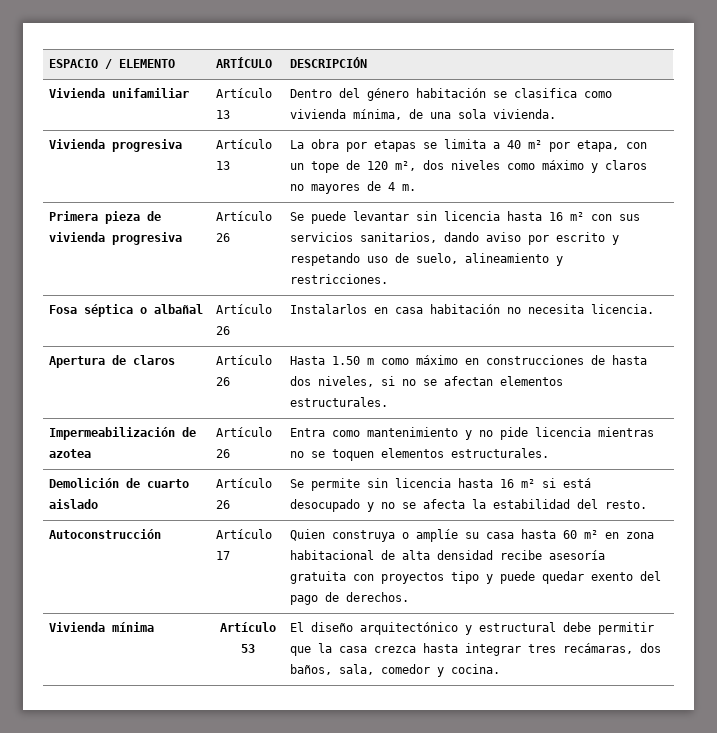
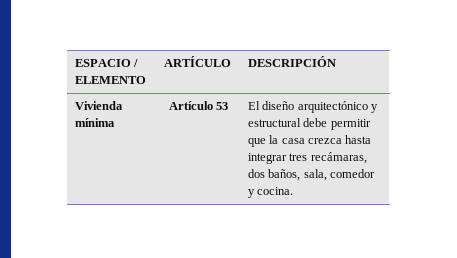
[49,88,190,98] [216,88,273,98] [216,110,231,119] [290,88,613,101] [290,109,557,120] [49,139,183,152] [216,139,273,149] [216,161,231,170] [290,139,648,152] [290,160,648,173] [290,181,417,194] [49,211,162,224] [49,232,183,245] [216,211,273,221] [216,233,231,242] [290,211,641,224] [290,232,620,245] [290,253,564,266] [290,274,389,284] [49,304,204,317] [216,304,273,314] [216,326,231,335] [290,304,655,314] [49,355,176,368] [216,355,273,365] [216,377,231,386] [290,355,648,365] [290,376,564,387] [290,397,389,407] [49,427,197,440] [49,449,92,458] [216,427,273,437] [216,449,231,458] [290,427,655,440] [290,448,550,461] [49,478,190,488] [49,499,99,509] [216,478,273,488] [216,500,231,509] [290,478,592,491] [290,499,648,512] [49,529,162,539] [216,529,273,539] [216,551,231,560] [290,529,655,542] [290,550,606,560] [290,571,662,584] [290,592,410,605] // Vivienda unifamiliar | Artículo 13 | Dentro del género habitación se clasifica como vivienda mínima, de una sola vivienda. // Vivienda progresiva | Artículo 13 | La obra por etapas se limita a 40 m² por etapa, con un tope de 120 m², dos niveles como máximo y claros no mayores de 4 m. // Primera pieza de vivienda progresiva | Artículo 26 | Se puede levantar sin licencia hasta 16 m² con sus servicios sanitarios, dando aviso por escrito y respetando uso de suelo, alineamiento y restricciones. // Fosa séptica o albañal | Artículo 26 | Instalarlos en casa habitación no necesita licencia. // Apertura de claros | Artículo 26 | Hasta 1.50 m como máximo en construcciones de hasta dos niveles, si no se afectan elementos estructurales. // Impermeabilización de azotea | Artículo 26 | Entra como mantenimiento y no pide licencia mientras no se toquen elementos estructurales. // Demolición de cuarto aislado | Artículo 26 | Se permite sin licencia hasta 16 m² si está desocupado y no se afecta la estabilidad del resto. // Autoconstrucción | Artículo 17 | Quien construya o amplíe su casa hasta 60 m² en zona habitacional de alta densidad recibe asesoría gratuita con proyectos tipo y puede quedar exento del pago de derechos. -> (336, 61) none

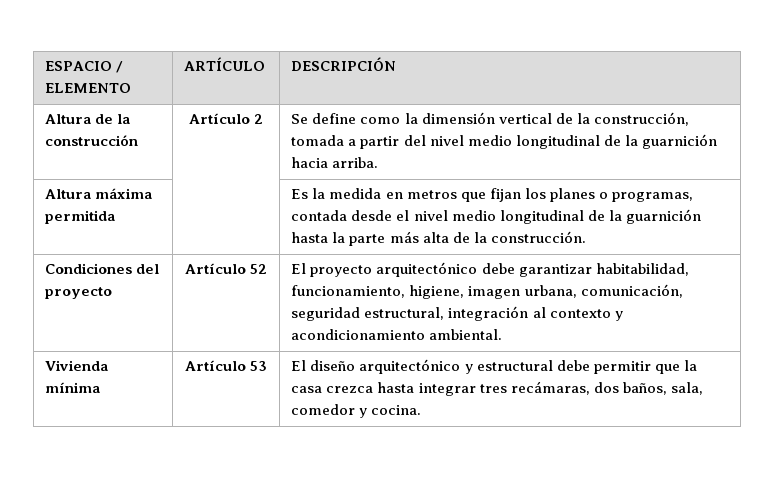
(336, 61) none -> [45,114,131,124] [45,135,139,146] [188,113,264,124] [291,112,689,126] [291,134,717,149] [291,157,379,168] [45,188,153,199] [45,210,116,224] [291,188,693,202] [291,209,701,224] [291,231,586,246] [45,263,160,274] [45,287,113,299] [184,263,268,274] [291,262,689,277] [291,284,683,299] [291,306,623,321] [291,329,503,340] // Altura de la construcción | Artículo 2 | Se define como la dimensión vertical de la construcción, tomada a partir del nivel medio longitudinal de la guarnición hacia arriba. // Altura máxima permitida | | Es la medida en metros que fijan los planes o programas, contada desde el nivel medio longitudinal de la guarnición hasta la parte más alta de la construcción. // Condiciones del proyecto | Artículo 52 | El proyecto arquitectónico debe garantizar habitabilidad, funcionamiento, higiene, imagen urbana, comunicación, seguridad estructural, integración al contexto y acondicionamiento ambiental.

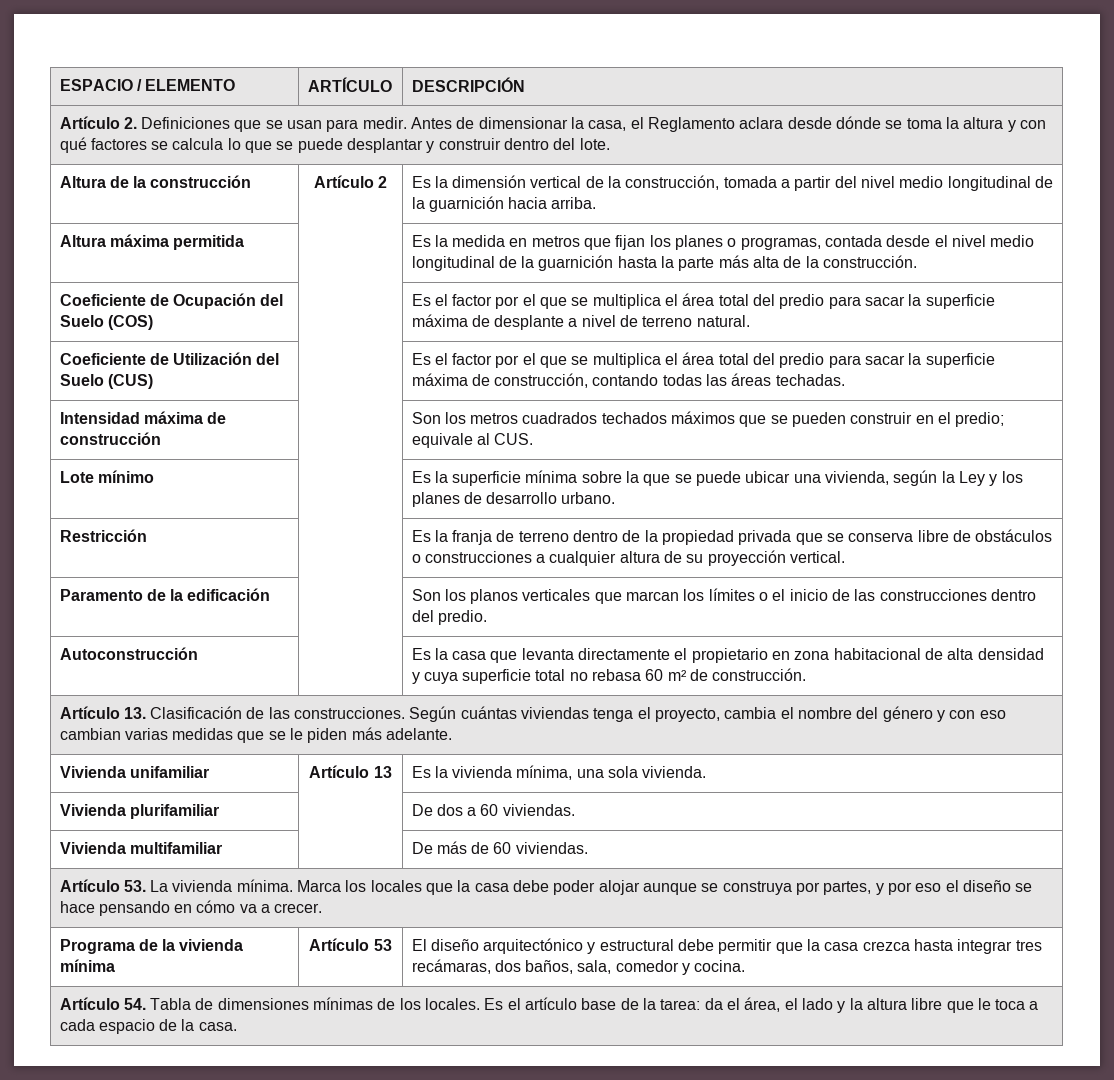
(397, 64) none -> [59,116,1046,132] [59,137,610,153] // Artículo 2. Definiciones que se usan para medir. Antes de dimensionar la casa, el Reglamento aclara desde dónde se toma la altura y con qué factores se calcula lo que se puede desplantar y construir dentro del lote.
[291,113,401,124] Se define como -> [411,176,431,188] Es
[45,263,160,274] [45,287,113,299] [184,263,268,274] [291,262,689,277] [291,284,683,299] [291,306,623,321] [291,329,503,340] [45,360,109,371] Condiciones del proyecto | Artículo 52 | El proyecto arquitectónico debe garantizar habitabilidad, funcionamiento, higiene, imagen urbana, comunicación, seguridad estructural, integración al contexto y acondicionamiento ambiental. // Vivienda -> [59,293,284,309] [59,315,153,330] [411,293,995,309] [411,314,750,330] [59,352,280,365] [59,374,153,389] [411,352,995,368] [411,373,845,388] [59,411,227,424] [59,432,161,445] [411,411,1005,427] [411,433,534,448] [59,470,154,483] [411,470,1023,486] [411,492,616,507] [59,529,147,542] [411,529,1053,545] [411,550,846,566] [59,588,271,601] [411,588,1036,604] [411,610,487,625] [59,647,198,660] [411,648,1044,663] [411,668,807,684] [59,706,1006,722] [59,727,453,743] [59,766,209,778] [309,765,392,778] [411,765,707,780] [59,804,219,819] [411,804,575,816] [59,842,222,854] [411,841,588,854] [59,879,1033,895] [59,900,323,916] [59,939,244,954] Coeficiente de Ocupación del Suelo (COS) | | Es el factor por el que se multiplica el área total del predio para sacar la superficie máxima de desplante a nivel de terreno natural. // Coeficiente de Utilización del Suelo (CUS) | | Es el factor por el que se multiplica el área total del predio para sacar la superficie máxima de construcción, contando todas las áreas techadas. // Intensidad máxima de construcción | | Son los metros cuadrados techados máximos que se pueden construir en el predio; equivale al CUS. // Lote mínimo | | Es la superficie mínima sobre la que se puede ubicar una vivienda, según la Ley y los planes de desarrollo urbano. // Restricción | | Es la franja de terreno dentro de la propiedad privada que se conserva libre de obstáculos o construcciones a cualquier altura de su proyección vertical. // Paramento de la edificación | | Son los planos verticales que marcan los límites o el inicio de las construcciones dentro del predio. // Autoconstrucción | | Es la casa que levanta directamente el propietario en zona habitacional de alta densidad y cuya superficie total no rebasa 60 m² de construcción. // Artículo 13. Clasificación de las construcciones. Según cuántas viviendas tenga el proyecto, cambia el nombre del género y con eso cambian varias medidas que se le piden más adelante. // Vivienda unifamiliar | Artículo 13 | Es la vivienda mínima, una sola vivienda. // Vivienda plurifamiliar | | De dos a 60 viviendas. // Vivienda multifamiliar | | De más de 60 viviendas. // Artículo 53. La vivienda mínima. Marca los locales que la casa debe poder alojar aunque se construya por partes, y por eso el diseño se hace pensando en cómo va a crecer. // Programa de la vivienda
(422, 410) none -> [59,997,1039,1013] [59,1019,237,1034] // Artículo 54. Tabla de dimensiones mínimas de los locales. Es el artículo base de la tarea: da el área, el lado y la altura libre que le toca a cada espacio de la casa.

